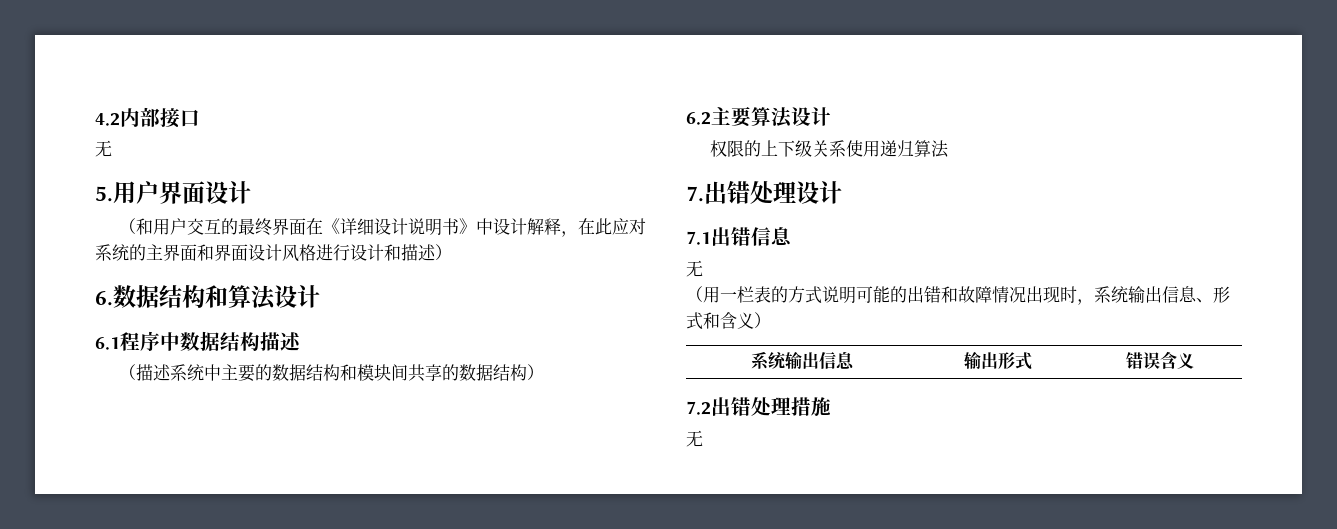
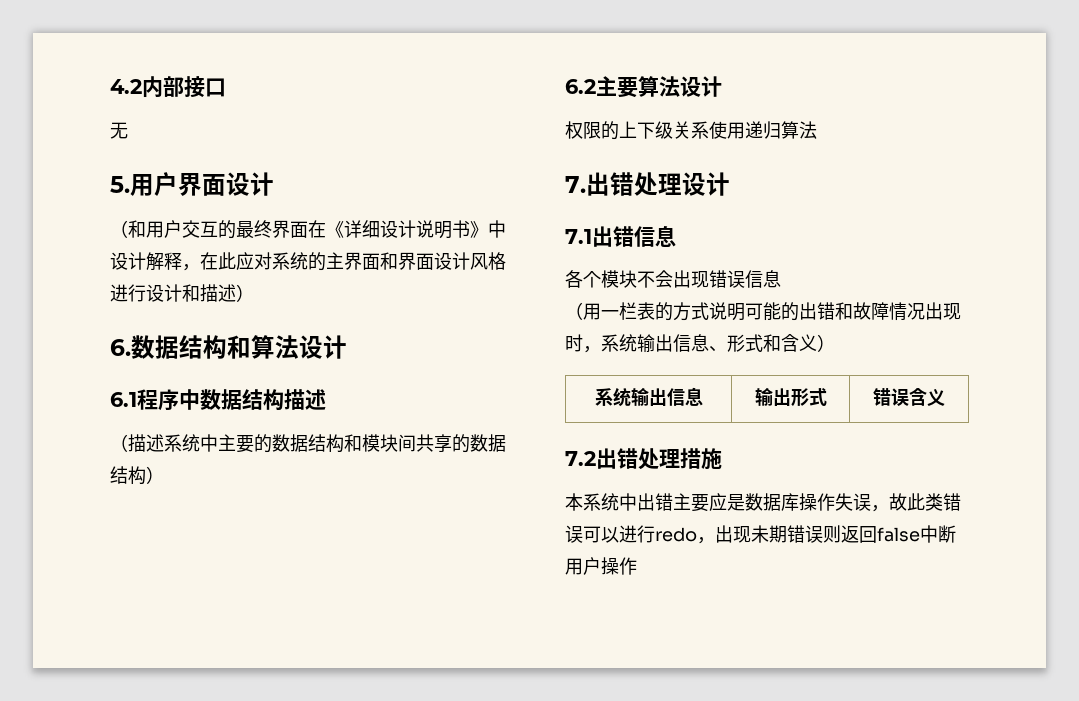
[686,260,703,277] 无 -> [565,270,781,288] 各个模块不会出现错误信息
[686,430,703,447] 无 -> [565,493,961,512] [565,525,956,544] [565,557,637,575] 本系统中出错主要应是数据库操作失误，故此类错误可以进行redo，出现未期错误则返回false中断用户操作

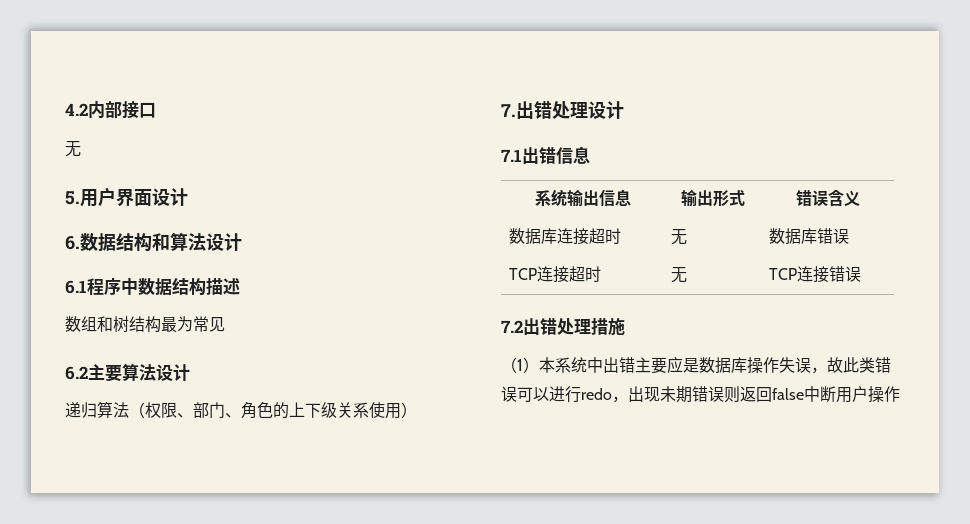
[110,220,506,239] [110,252,506,271] [110,284,254,302] // （和用户交互的最终界面在《详细设计说明书》中设计解释，在此应对系统的主界面和界面设计风格进行设计和描述） -> (188, 197) none
[110,434,506,453] [110,466,164,485] [565,76,722,98] [565,121,601,139] （描述系统中主要的数据结构和模块间共享的数据结构） // 6.2主要算法设计 // 权限 -> [65,316,225,333] [65,363,190,382] [65,401,273,419] 数组和树结构最为常见 // 6.2主要算法设计 // 递归算法（权限、部门、角色
[745,121,817,139] 递归算法 -> [401,402,417,418] ）
[565,270,781,288] [565,302,961,321] [565,334,835,353] // 各个模块不会出现错误信息 // （用一栏表的方式说明可能的出错和故障情况出现时，系统输出信息、形式和含义） -> (590, 155) none
(945, 397) none -> [509,228,622,245] [671,229,688,245] [769,228,850,245] [509,266,602,283] [671,267,688,283] [769,266,862,283] // 数据库连接超时 | 无 | 数据库错误 // TCP连接超时 | 无 | TCP连接错误
(722, 458) none -> [501,357,539,373] （1）

